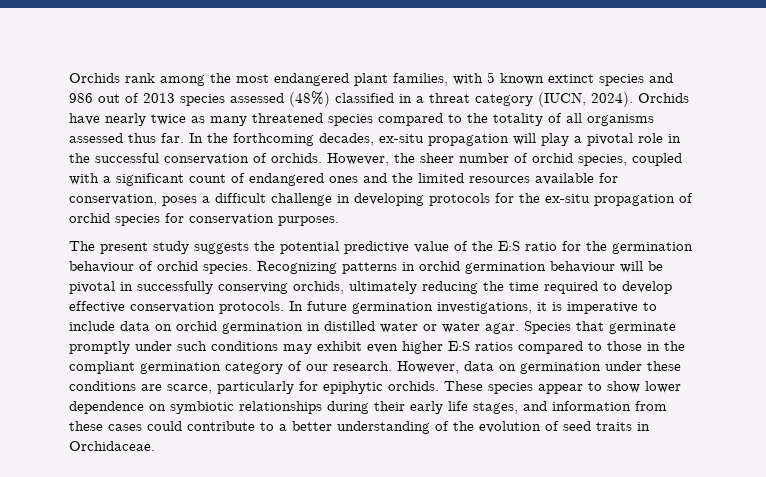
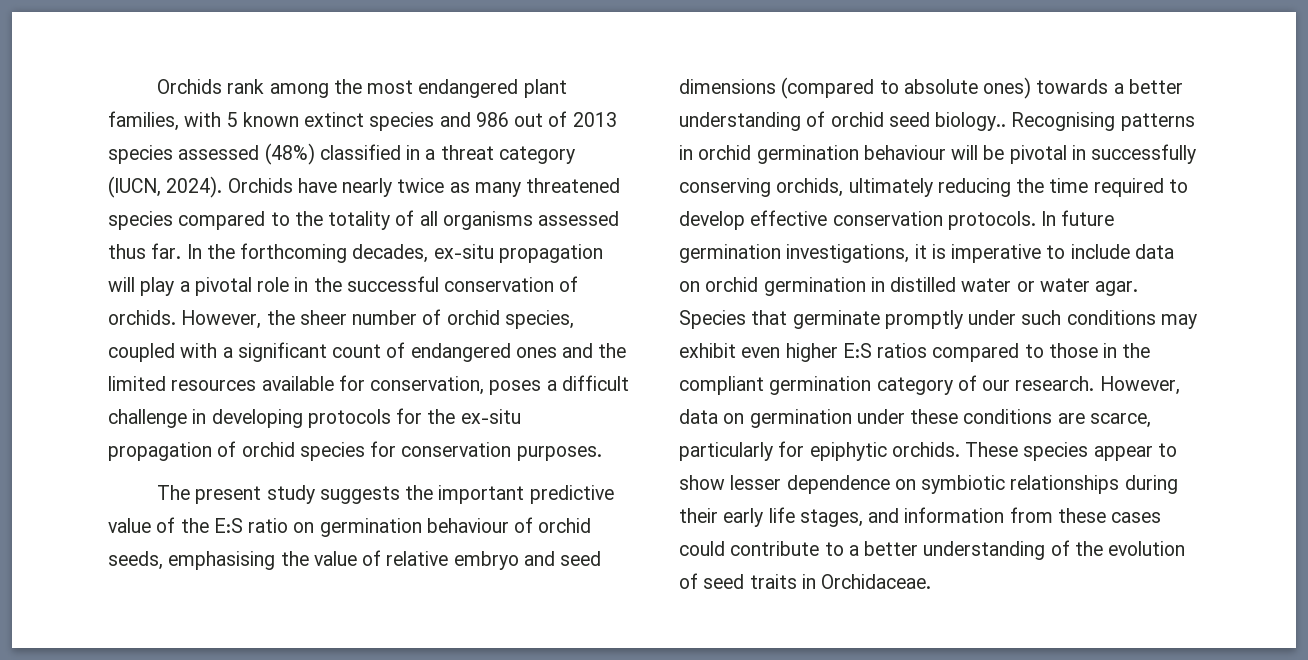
[280,241,339,254] potential -> [438,485,525,504] important
[562,241,607,251] for the -> [293,522,315,533] on
[203,261,337,274] species. Recognizing -> [108,550,602,570] [679,77,1183,99] [679,111,1116,131] seeds, emphasising the value of relative embryo and seed dimensions (compared to absolute ones) towards a better understanding of orchid seed biology.. Recognising
[645,381,681,393] lower -> [730,475,782,490] lesser

